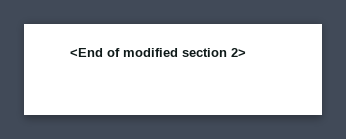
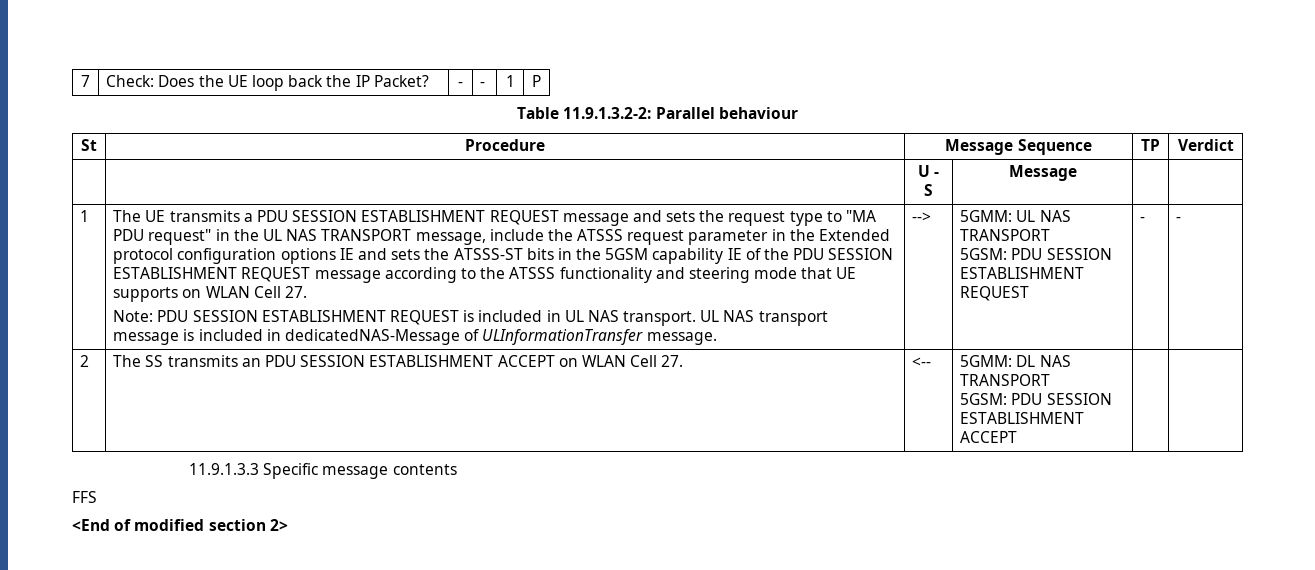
(70, 52) none -> [81,75,90,87] [106,75,429,91] [458,82,463,87] [480,82,486,87] [505,75,515,87] [532,75,541,87] [517,107,798,119] [81,139,97,151] [465,139,545,151] [945,139,1092,155] [1141,139,1160,151] [1177,139,1234,151] [917,165,940,177] [924,184,933,196] [1008,165,1077,181] [80,210,90,222] [113,210,877,226] [113,229,891,245] [113,248,894,264] [113,267,857,283] [113,286,307,302] [113,310,828,326] [113,329,717,345] [912,212,932,222] [960,210,1071,222] [960,229,1051,241] [960,248,1112,260] [960,267,1085,279] [960,286,1030,301] [1140,217,1146,222] [1176,217,1182,222] [80,355,90,367] [113,355,684,367] [912,357,932,367] [960,355,1071,367] [960,374,1051,386] [960,393,1112,405] [960,412,1085,424] [960,431,1018,443] [188,463,457,479] [72,491,97,503] 7 | Check: Does the UE loop back the IP Packet? | - | - | 1 | P // Table 11.9.1.3.2-2: Parallel behaviour // St | Procedure | Message Sequence | TP | Verdict // | | U - S | Message | | // 1 | The UE transmits a PDU SESSION ESTABLISHMENT REQUEST message and sets the request type to "MA PDU request" in the UL NAS TRANSPORT message, include the ATSSS request parameter in the Extended protocol configuration options IE and sets the ATSSS-ST bits in the 5GSM capability IE of the PDU SESSION ESTABLISHMENT REQUEST message according to the ATSSS functionality and steering mode that UE supports on WLAN Cell 27. // Note: PDU SESSION ESTABLISHMENT REQUEST is included in UL NAS transport. UL NAS transport message is included in dedicatedNAS-Message of ULInformationTransfer message. | --> | 5GMM: UL NAS TRANSPORT // 5GSM: PDU SESSION ESTABLISHMENT REQUEST | - | - // 2 | The SS transmits an PDU SESSION ESTABLISHMENT ACCEPT on WLAN Cell 27. | <-- | 5GMM: DL NAS TRANSPORT // 5GSM: PDU SESSION ESTABLISHMENT ACCEPT | | // 11.9.1.3.3 Specific message contents // FFS //

